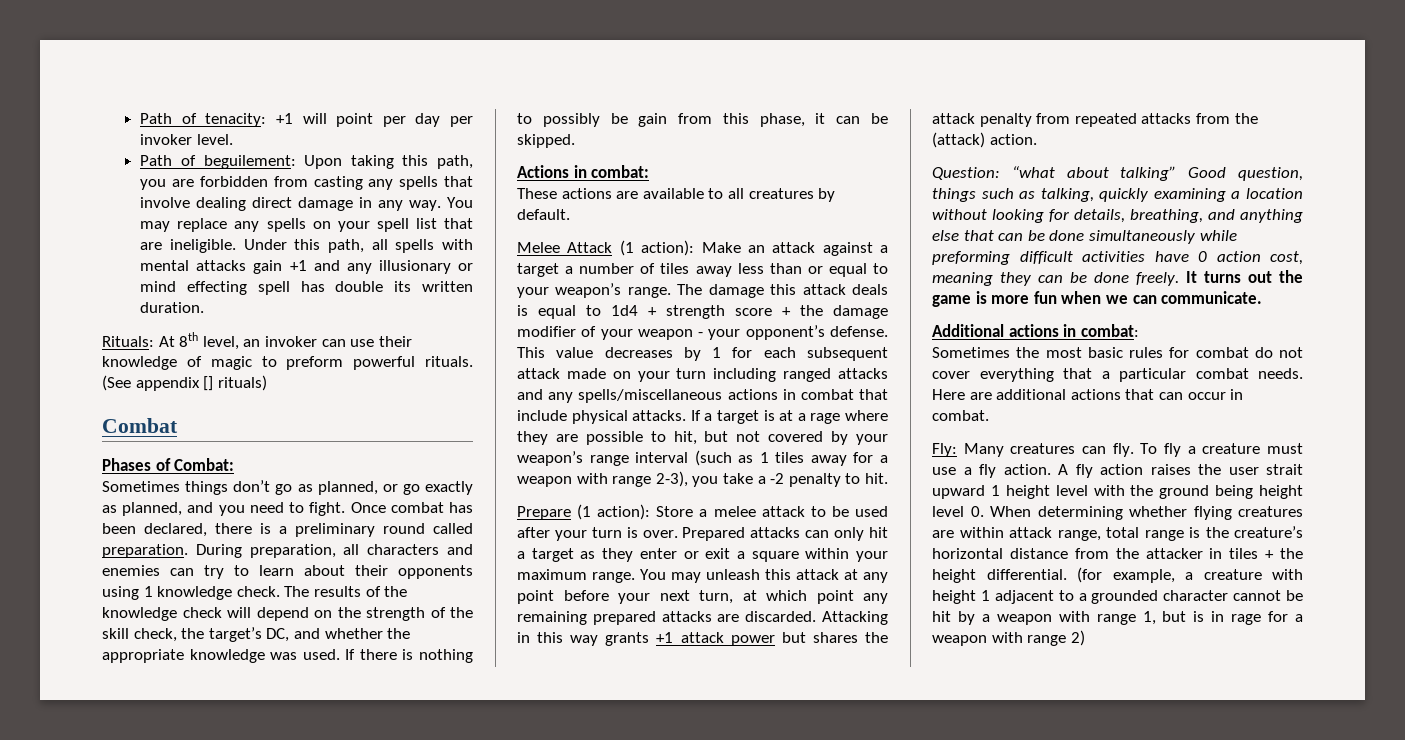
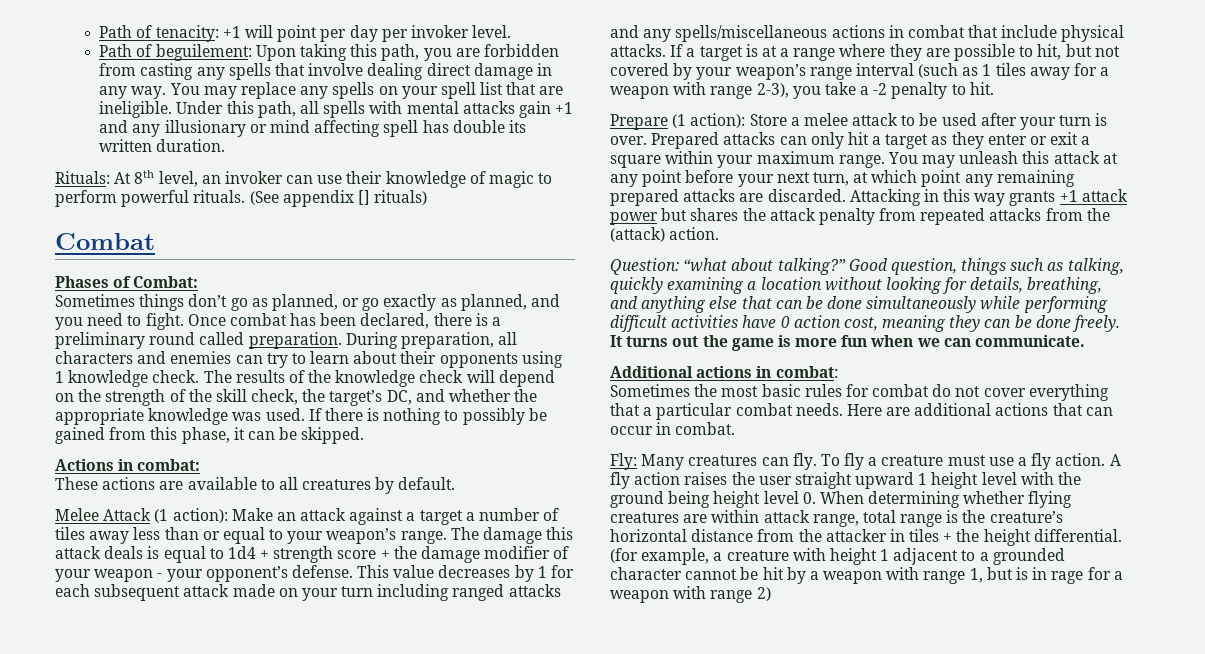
[187,281,248,295] effecting -> [314,120,381,137] affecting
[286,356,344,370] preform -> [55,190,117,207] perform
[638,113,668,127] gain -> [55,427,105,444] gained
[810,413,841,424] rage -> [793,48,836,61] range
[1120,166,1177,181] talking” -> [777,258,846,275] talking?”
[932,251,1010,265] preforming -> [1023,296,1108,313] performing
[1266,464,1303,475] strait -> [794,472,852,489] straight

